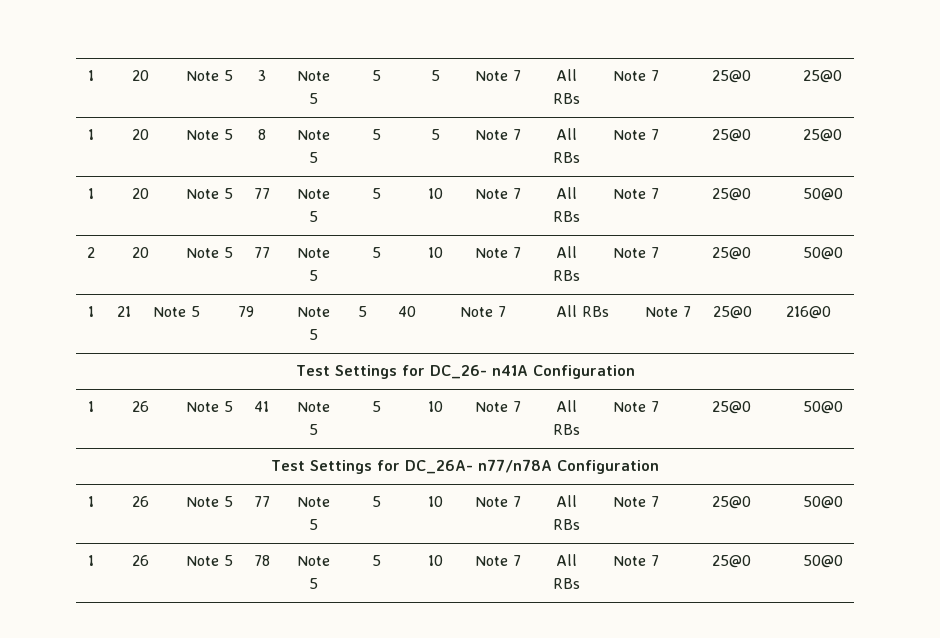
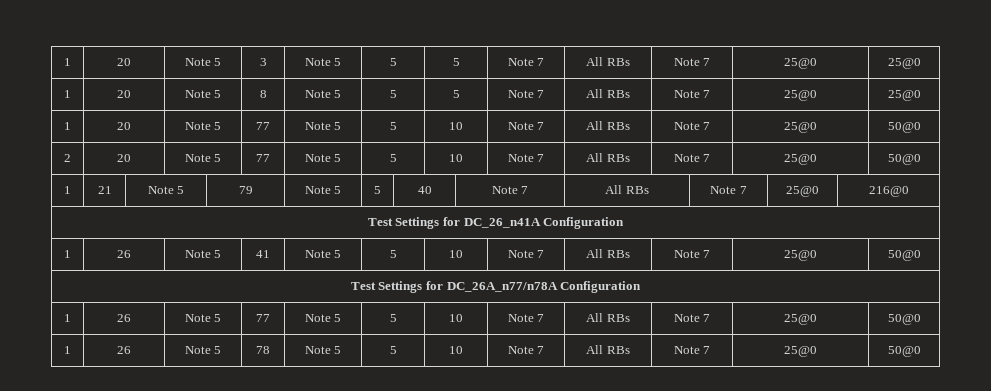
[429,365,528,379] DC_26- n41A -> [463,218,541,228] DC_26_n41A
[404,459,552,474] DC_26A- n77/n78A -> [446,282,558,292] DC_26A_n77/n78A

